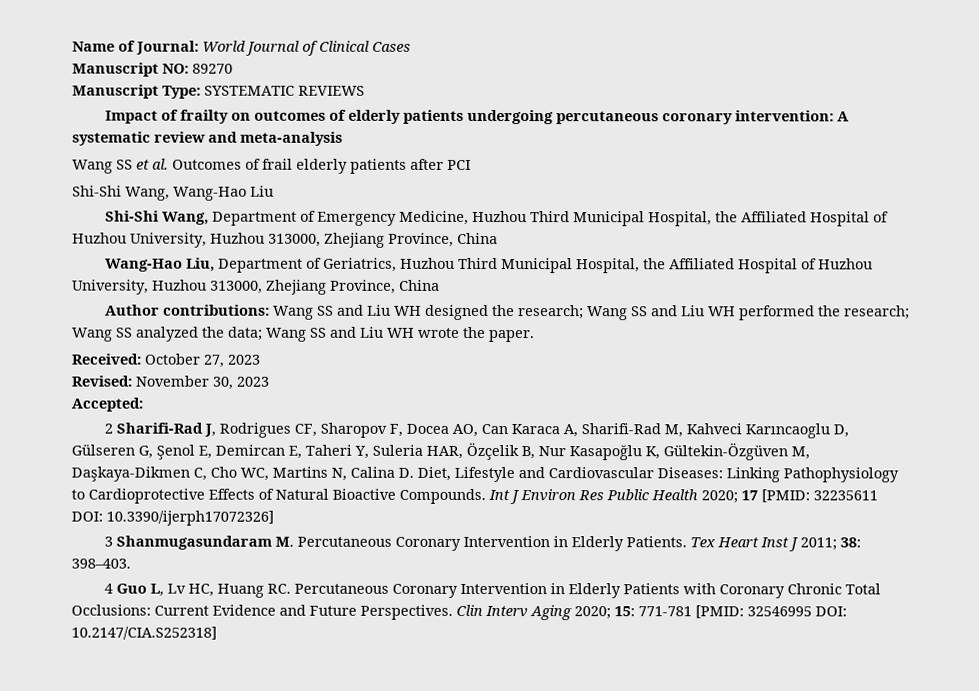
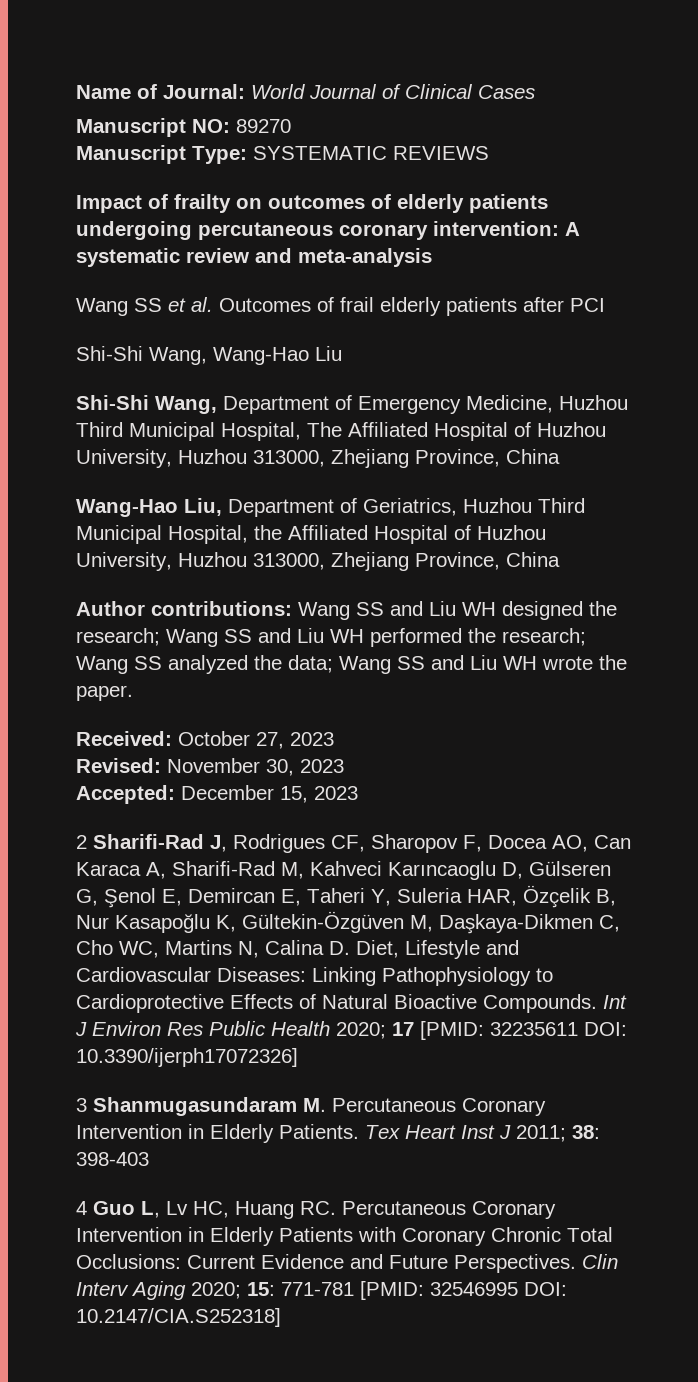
[714,211,738,223] the -> [307,422,342,437] The
(143, 404) none -> [181,785,358,803] December 15, 2023
[71,558,131,569] 398–403. -> [76,1152,149,1166] 398-403

